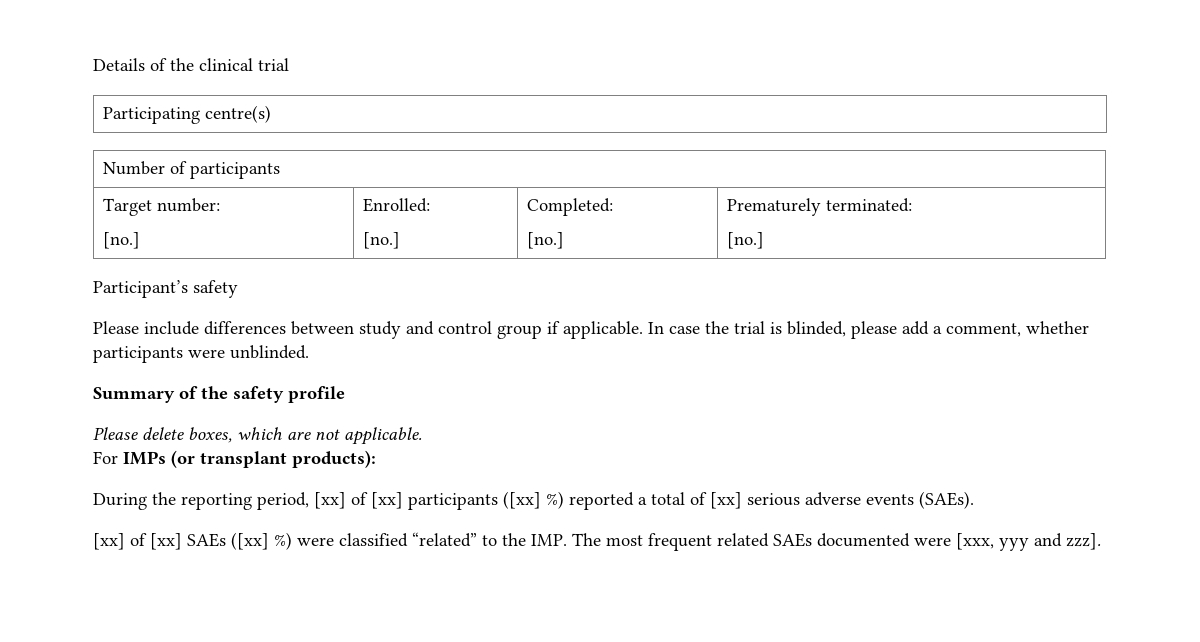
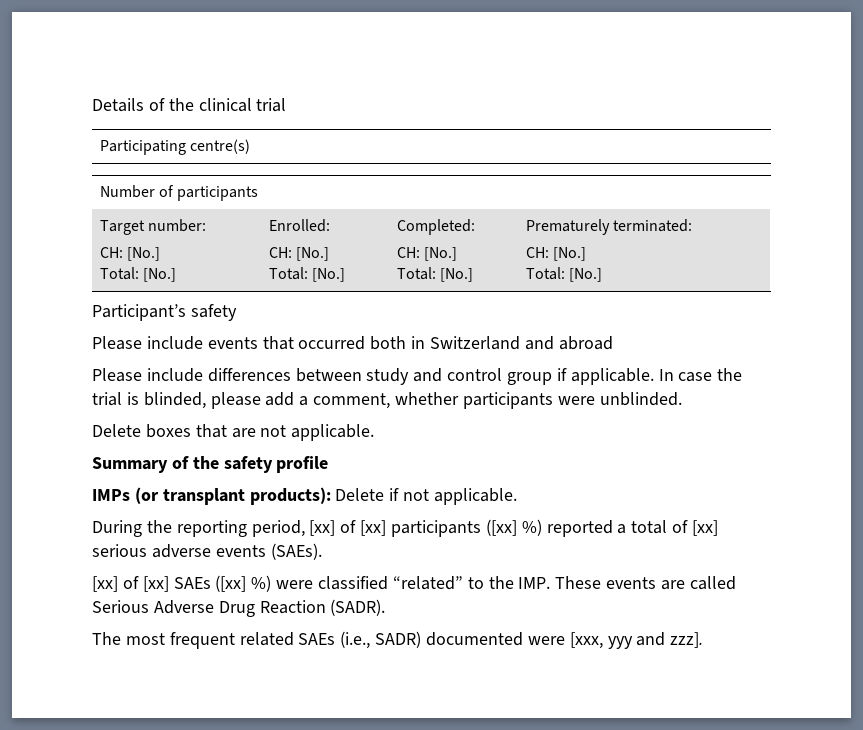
[102,232,140,249] [362,198,430,212] [362,232,400,249] [526,198,613,216] [526,232,564,249] [726,198,912,216] [726,232,764,249] [93,280,238,298] [no.] | Enrolled: // [no.] | Completed: // [no.] | Prematurely terminated: // [no.] // Participant’s safety -> [99,247,161,261] [99,267,177,282] [268,219,330,232] [268,247,330,261] [268,267,346,282] [396,219,475,235] [396,247,458,261] [396,267,474,282] [525,219,693,235] [525,247,587,261] [525,267,603,282] [92,304,237,321] [92,336,613,350] CH: [No.] // Total: [No.] | Enrolled: // CH: [No.] // Total: [No.] | Completed: // CH: [No.] // Total: [No.] | Prematurely terminated: // CH: [No.] // Total: [No.] // Participant’s safety // Please include events that occurred both in Switzerland and abroad
(309, 352) none -> [92,424,375,441] // Delete boxes that are not applicable.
[93,427,422,445] [93,451,118,464] Please delete boxes, which are not applicable. // For -> (329, 464) none
(376, 459) none -> [335,488,518,505] Delete if not applicable.
(567, 540) none -> [555,576,736,590] [92,599,386,617] These events are called Serious Adverse Drug Reaction (SADR). //
(812, 540) none -> [340,631,422,649] (i.e., SADR)

